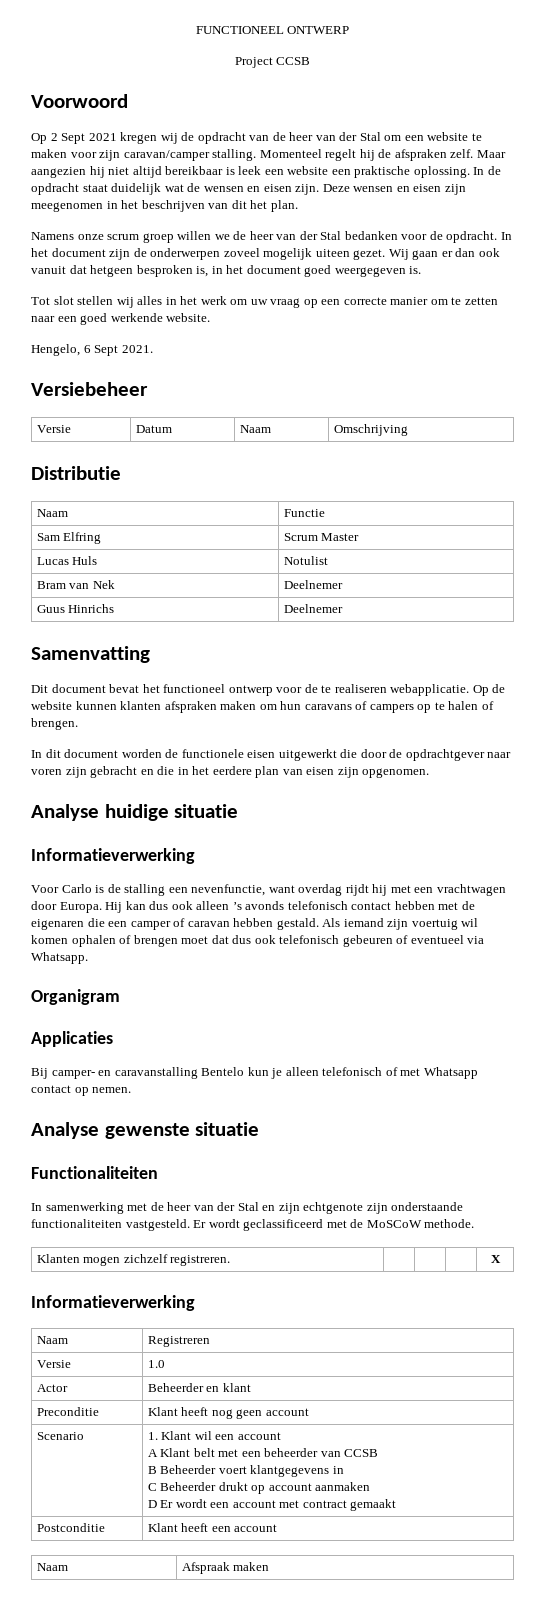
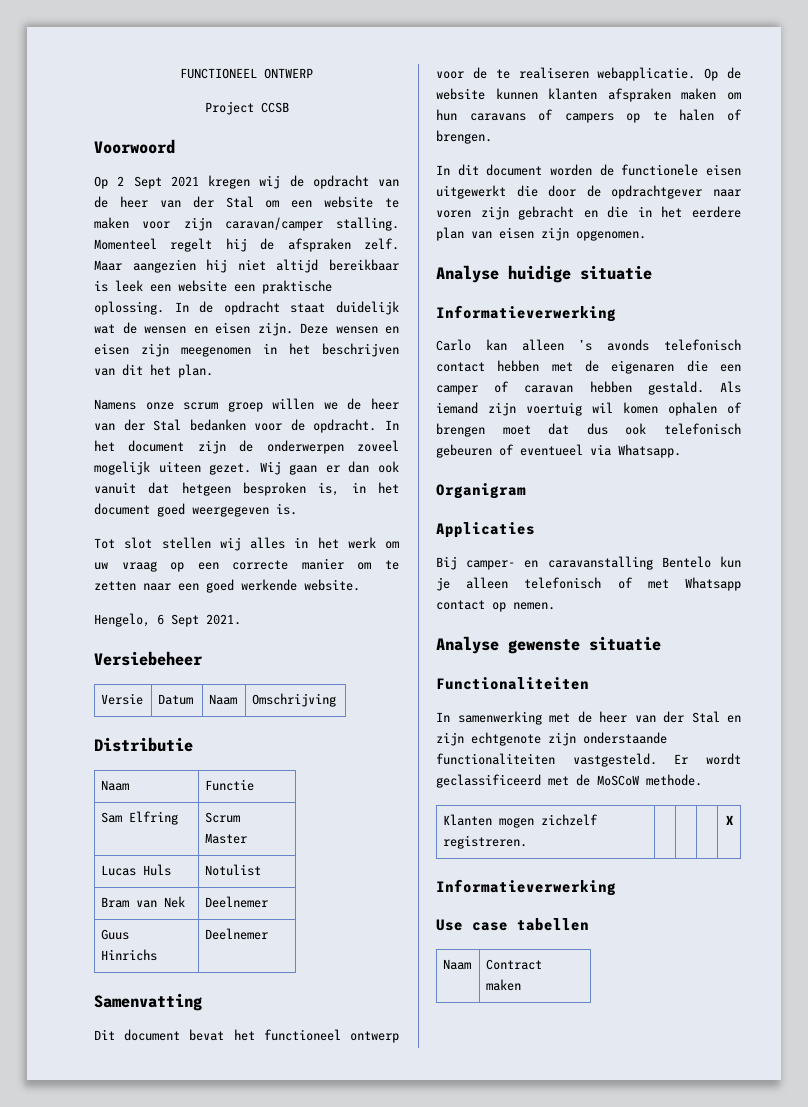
[31,884,506,896] [31,901,193,913] Voor Carlo is de stalling een nevenfunctie, want overdag rijdt hij met een vrachtwagen door Europa. Hij kan dus ook -> [436,339,507,351] Carlo kan
[36,1336,68,1344] [147,1336,210,1347] [36,1360,71,1368] [147,1360,165,1368] [36,1384,68,1392] [147,1383,251,1392] [36,1407,99,1416] [147,1407,309,1419] [36,1432,84,1440] [147,1431,281,1440] [147,1448,379,1457] [147,1465,344,1477] [147,1482,371,1494] [147,1499,397,1511] [36,1523,105,1532] [147,1523,278,1532] [36,1563,68,1571] [181,1562,230,1574] // Naam | Registreren // Versie | 1.0 // Actor | Beheerder en klant // Preconditie | Klant heeft nog geen account // Scenario | 1. Klant wil een account // A Klant belt met een beheerder van CCSB // B Beheerder voert klantgegevens in // C Beheerder drukt op account aanmaken // D Er wordt een account met contract gemaakt // Postconditie | Klant heeft een account // Naam | Afspraak -> [436,918,589,931] [443,959,472,970] [486,959,543,970] // Use case tabellen // Naam | Contract

